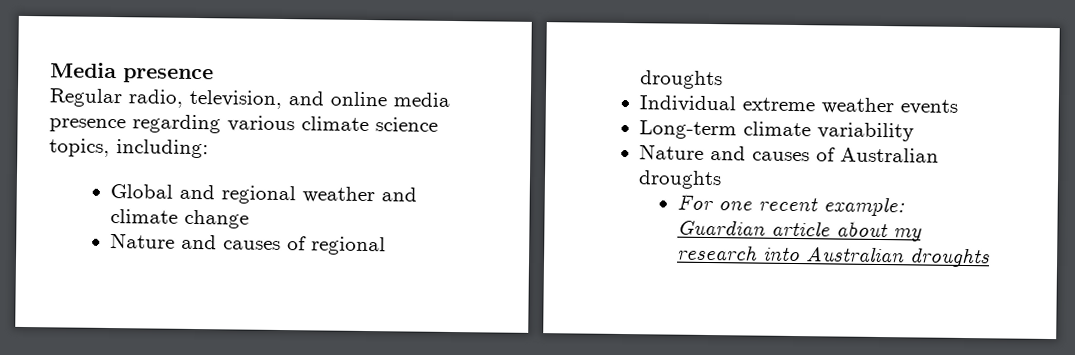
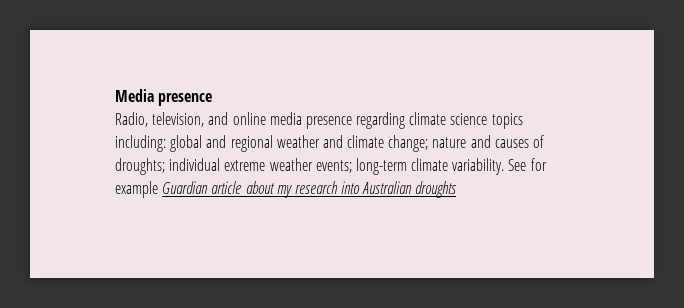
[49,88,184,108] Regular radio, -> [115,112,148,127] Radio,
[227,115,295,133] various -> (406, 120) none
[49,138,110,157] topics, -> [491,113,523,129] topics
[109,184,173,199] // Global -> [170,135,203,152] global
[183,209,249,229] [109,232,386,256] [639,70,723,90] [638,95,958,115] [638,120,914,142] [638,144,939,163] [637,170,722,190] [677,193,906,217] change // Nature and causes of regional droughts // Individual extreme weather events // Long-term climate variability // Nature and causes of Australian droughts // For one recent example: -> [388,135,545,152] [115,158,547,175] [115,181,158,198] change; nature and causes of droughts; individual extreme weather events; long-term climate variability. See for example

